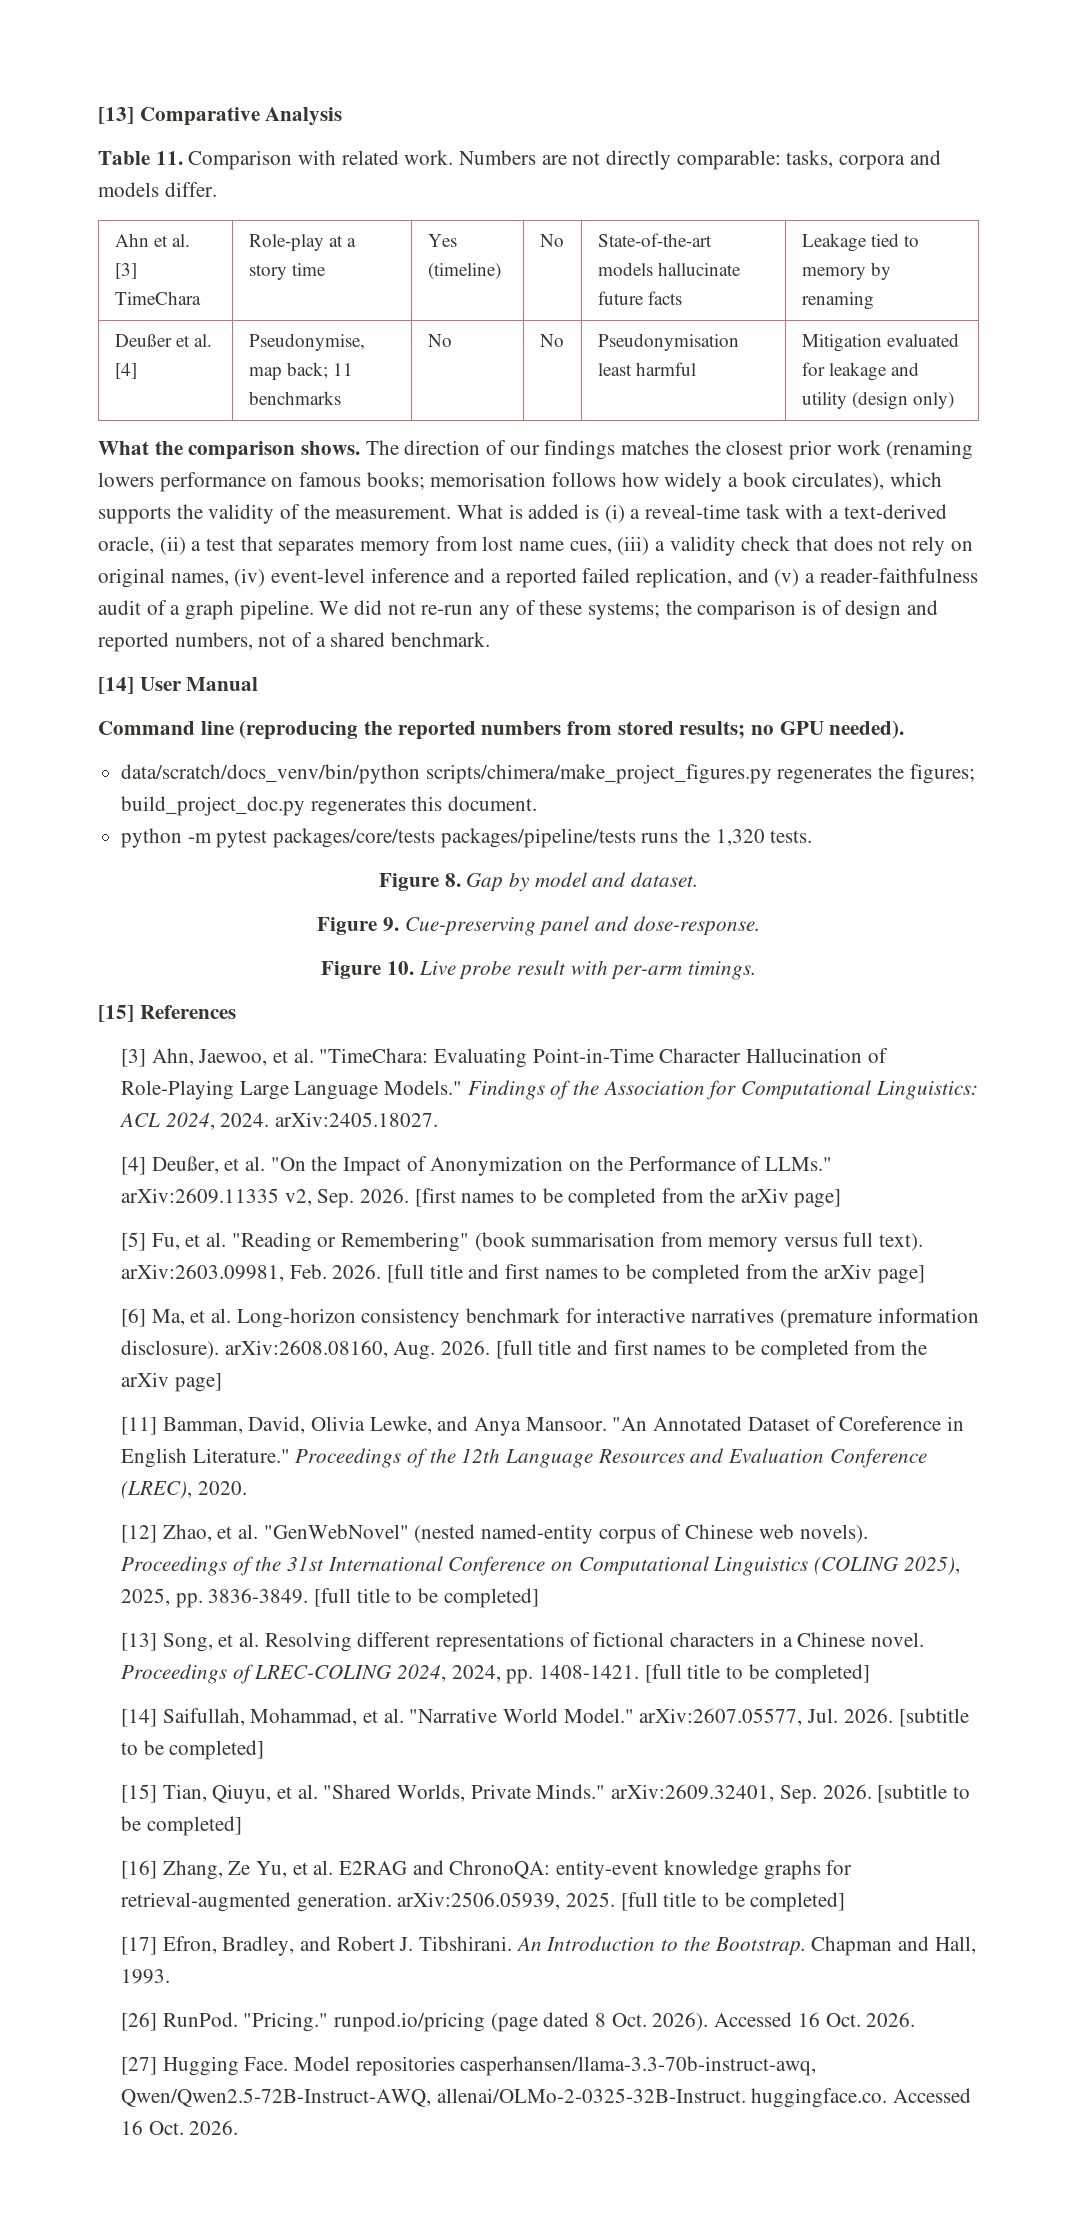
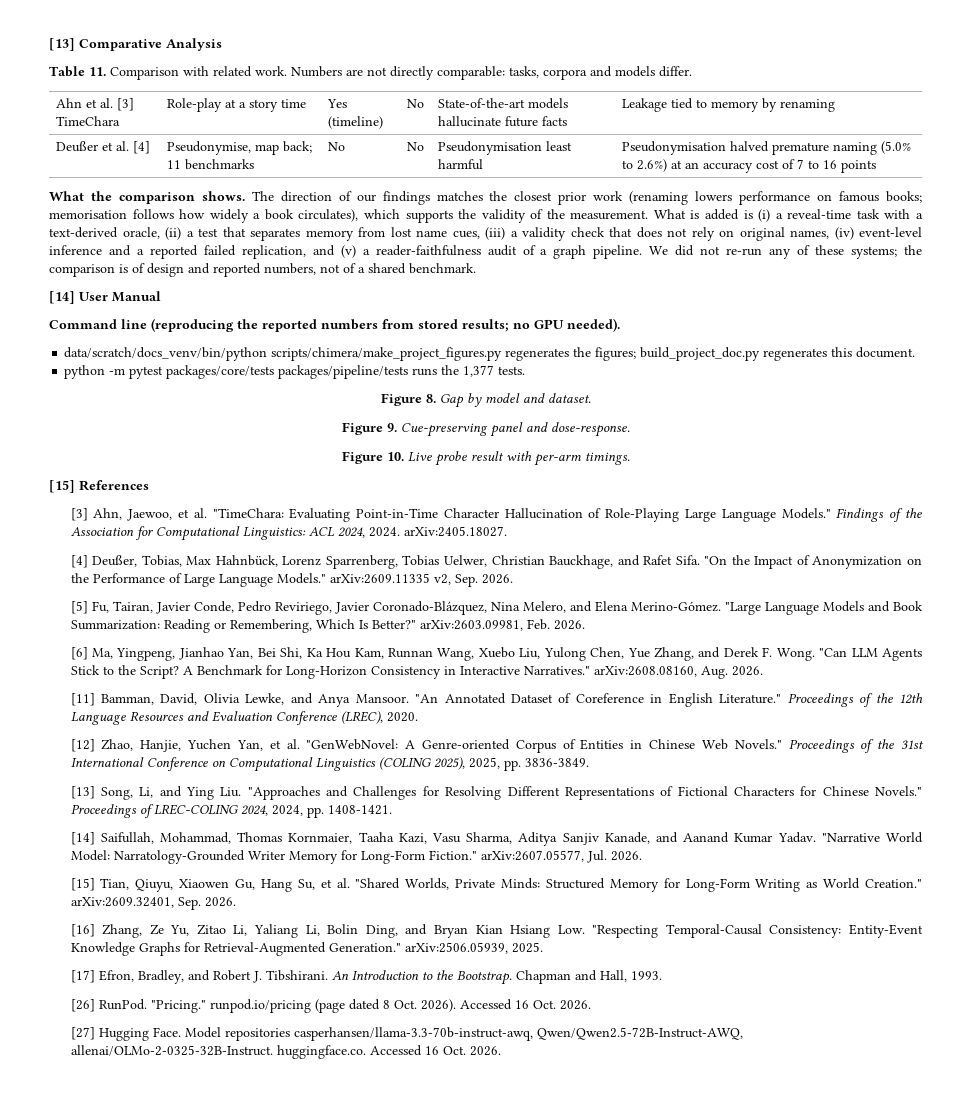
[801,333,959,352] [801,362,919,381] [801,391,954,410] Mitigation evaluated for leakage and utility (design only) -> [621,141,911,155] [621,159,876,173] Pseudonymisation halved premature naming (5.0% to 2.6%) at an accuracy cost of 7 to 16 points
[715,829,765,846] 1,320 -> [463,365,495,377] 1,377
[224,1156,266,1171] et al. -> [141,555,700,569] Tobias, Max Hahnbück, Lorenz Sparrenberg, Tobias Uelwer, Christian Bauckhage, and Rafet Sifa.
[764,1157,832,1171] LLMs." -> [183,573,326,587] Large Language Models."
[414,1188,842,1208] [121,1232,923,1252] [121,1264,925,1284] [121,1308,979,1328] [121,1340,927,1360] [121,1372,222,1392] [first names to be completed from the arXiv page] // [5] Fu, et al. "Reading or Remembering" (book summarisation from memory versus full text). arXiv:2603.09981, Feb. 2026. [full title and first names to be completed from the arXiv page] // [6] Ma, et al. Long-horizon consistency benchmark for interactive narratives (premature information disclosure). arXiv:2608.08160, Aug. 2026. [full title and first names to be completed from the arXiv page] -> [70,601,923,615] [70,619,585,633] [70,647,923,661] [70,665,763,679] // [5] Fu, Tairan, Javier Conde, Pedro Reviriego, Javier Coronado-Blázquez, Nina Melero, and Elena Merino-Gómez. "Large Language Models and Book Summarization: Reading or Remembering, Which Is Better?" arXiv:2603.09981, Feb. 2026. // [6] Ma, Yingpeng, Jianhao Yan, Bei Shi, Ka Hou Kam, Runnan Wang, Xuebo Liu, Yulong Chen, Yue Zhang, and Derek F. Wong. "Can LLM Agents Stick to the Script? A Benchmark for Long-Horizon Consistency in Interactive Narratives." arXiv:2608.08160, Aug. 2026.
[217,1524,868,1544] et al. "GenWebNovel" (nested named-entity corpus of Chinese web novels). -> [140,739,782,753] Hanjie, Yuchen Yan, et al. "GenWebNovel: A Genre-oriented Corpus of Entities in Chinese Web Novels."
[314,1588,539,1608] [121,1632,924,1652] [full title to be completed] // [13] Song, et al. Resolving different representations of fictional characters in a Chinese novel. -> [70,786,923,800] // [13] Song, Li, and Ying Liu. "Approaches and Challenges for Resolving Different Representations of Fictional Characters for Chinese Novels."
[644,1664,870,1684] [121,1708,634,1727] [full title to be completed] // [14] Saifullah, Mohammad, et al. "Narrative World Model." -> [70,832,923,846] [70,850,477,864] // [14] Saifullah, Mohammad, Thomas Kornmaier, Taaha Kazi, Vasu Sharma, Aditya Sanjiv Kanade, and Aanand Kumar Yadav. "Narrative World Model: Narratology-Grounded Writer Memory for Long-Form Fiction."
[898,1708,969,1727] [121,1740,265,1760] [subtitle to be completed] -> (642, 856) none
(272, 1794) none -> [179,879,315,892] Xiaowen Gu, Hang Su,
[536,1784,606,1799] Minds." -> [501,878,922,892] Minds: Structured Memory for Long-Form Writing as World Creation."
[877,1784,970,1803] [121,1816,242,1836] [subtitle to be completed] -> (236, 902) none
[292,1860,853,1880] [121,1892,846,1912] et al. E2RAG and ChronoQA: entity-event knowledge graphs for retrieval-augmented generation. arXiv:2506.05939, 2025. [full title to be completed] -> [196,924,923,938] [70,942,543,956] Zitao Li, Yaliang Li, Bolin Ding, and Bryan Kian Hsiang Low. "Respecting Temporal-Causal Consistency: Entity-Event Knowledge Graphs for Retrieval-Augmented Generation." arXiv:2506.05939, 2025.

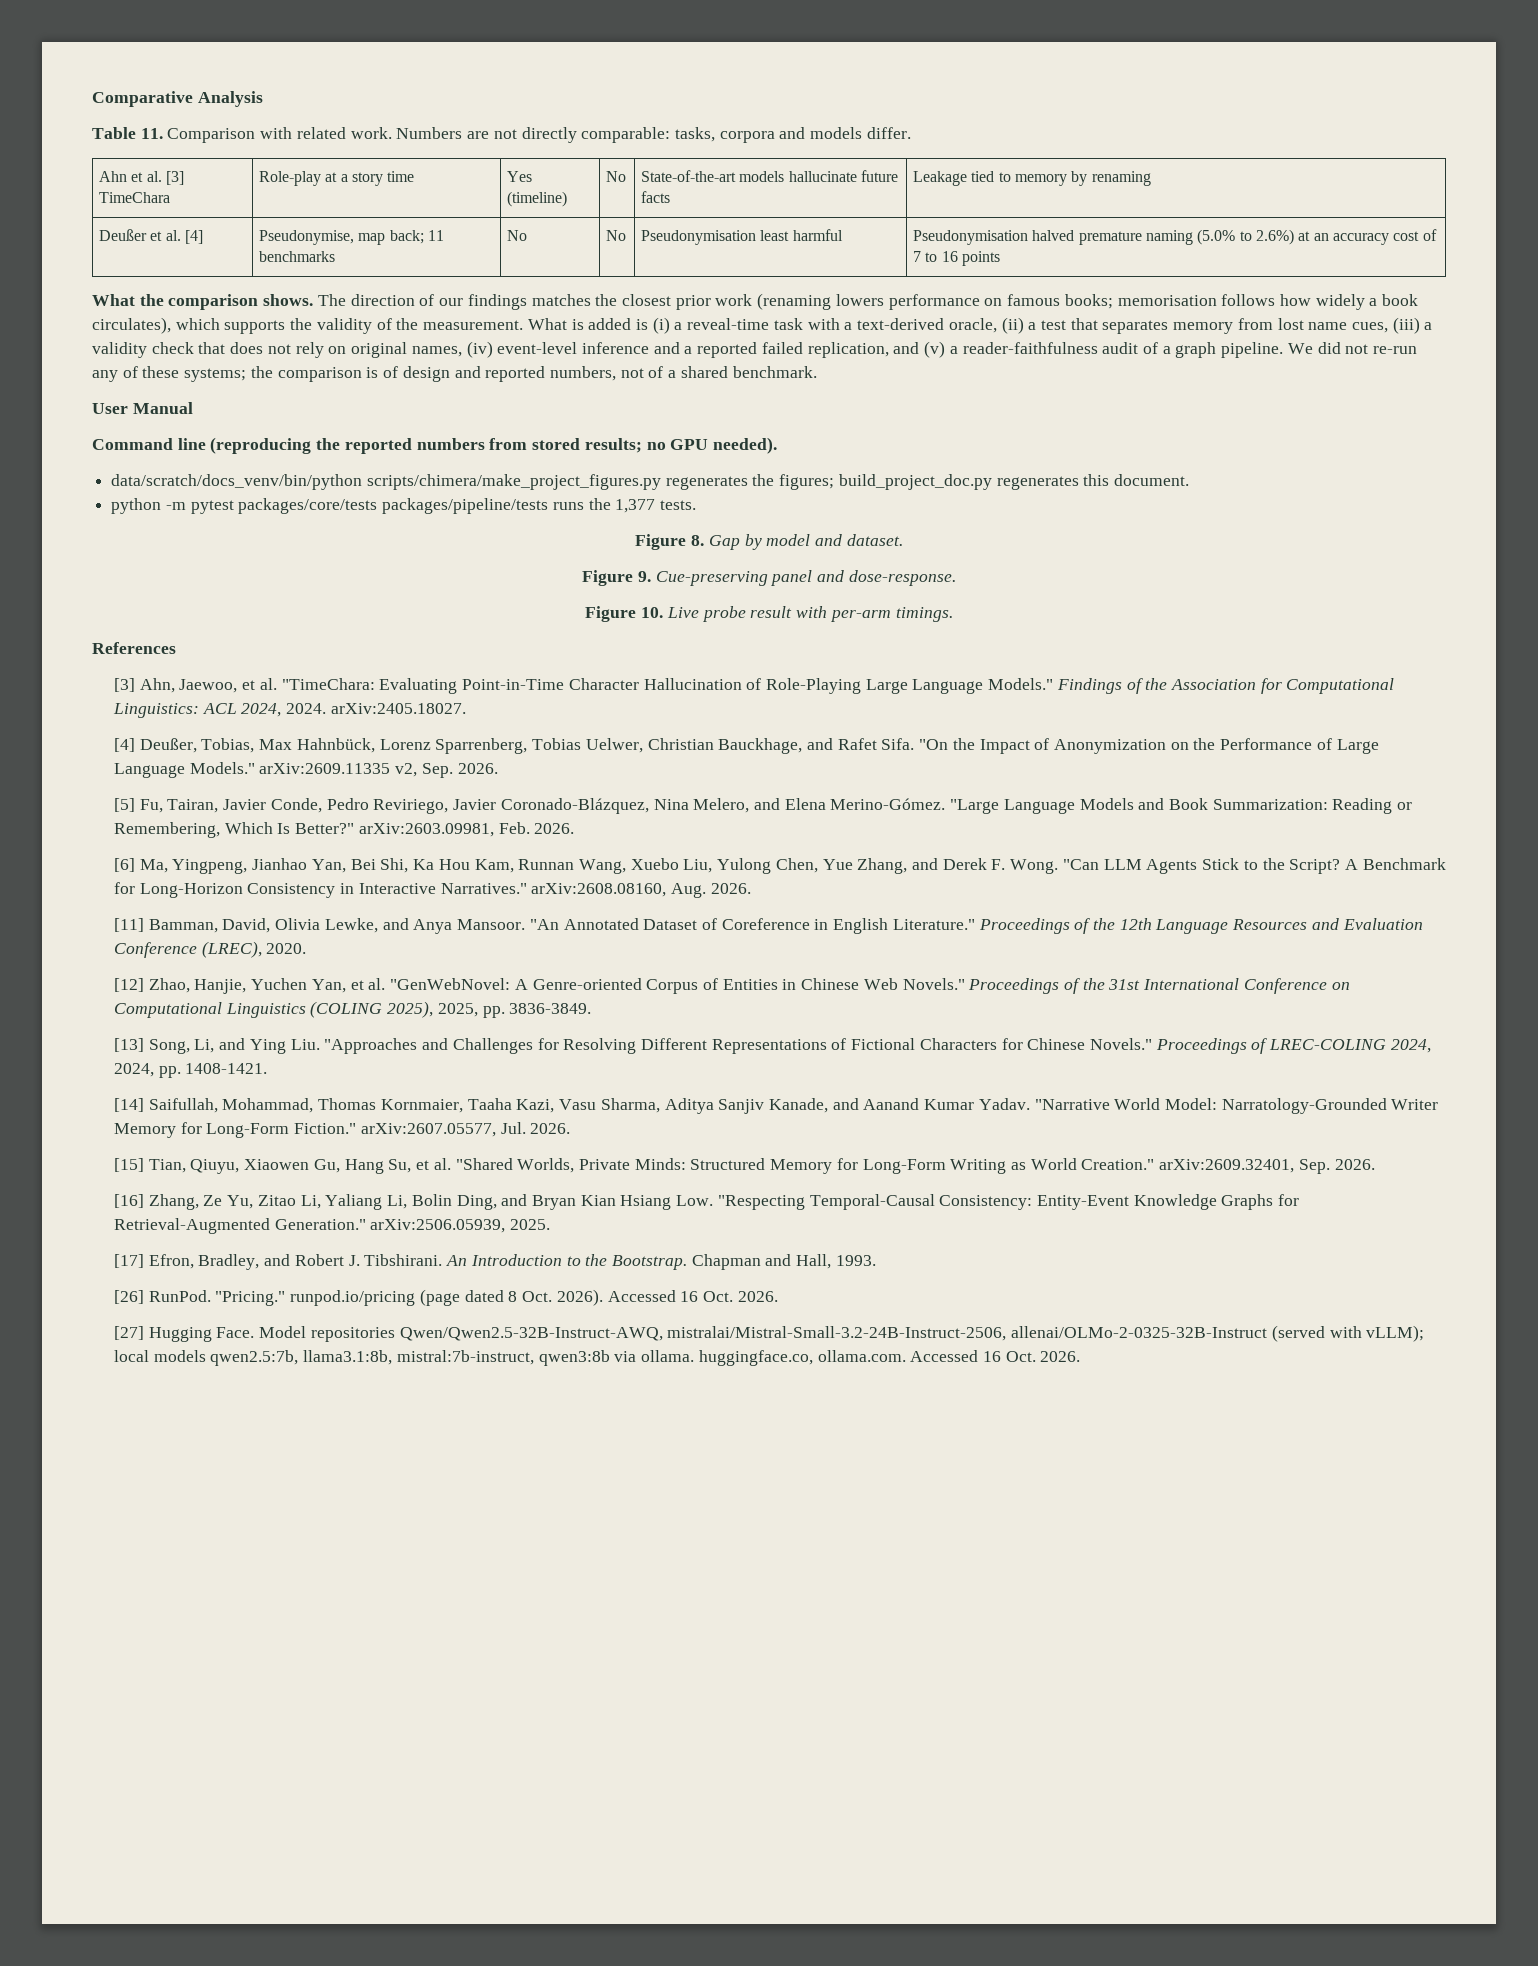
[49,38,75,51] [13] -> (92, 99) none
[49,291,75,304] [14] -> (817, 372) none
[49,480,75,493] [15] -> (953, 614) none
[293,1027,743,1041] [70,1045,366,1059] casperhansen/llama-3.3-70b-instruct-awq, Qwen/Qwen2.5-72B-Instruct-AWQ, allenai/OLMo-2-0325-32B-Instruct. huggingface.co. -> [399,1325,1425,1342] [113,1350,906,1366] Qwen/Qwen2.5-32B-Instruct-AWQ, mistralai/Mistral-Small-3.2-24B-Instruct-2506, allenai/OLMo-2-0325-32B-Instruct (served with vLLM); local models qwen2.5:7b, llama3.1:8b, mistral:7b-instruct, qwen3:8b via ollama. huggingface.co, ollama.com.

